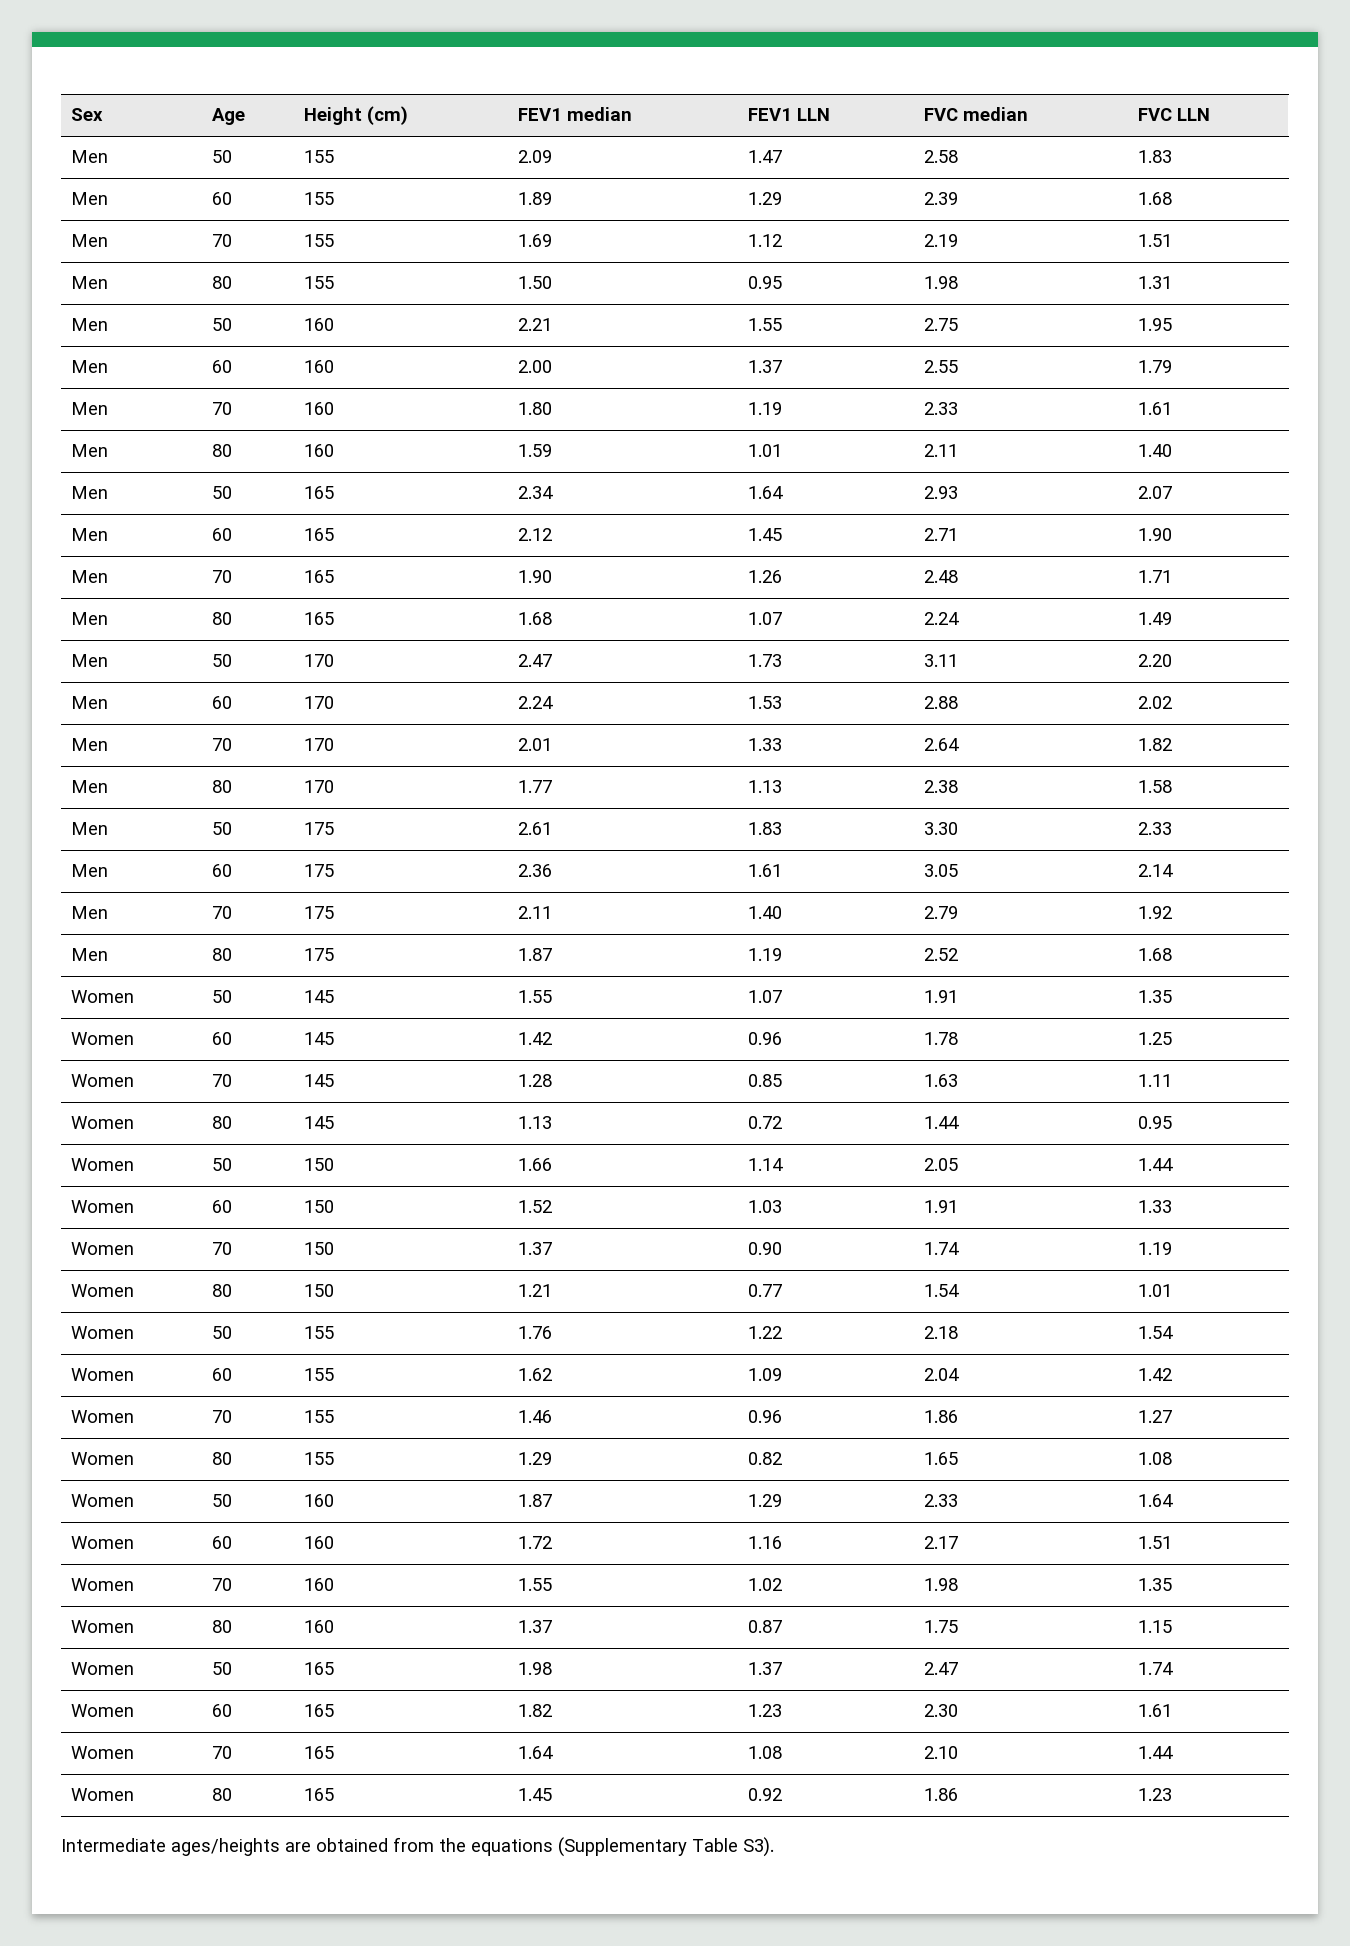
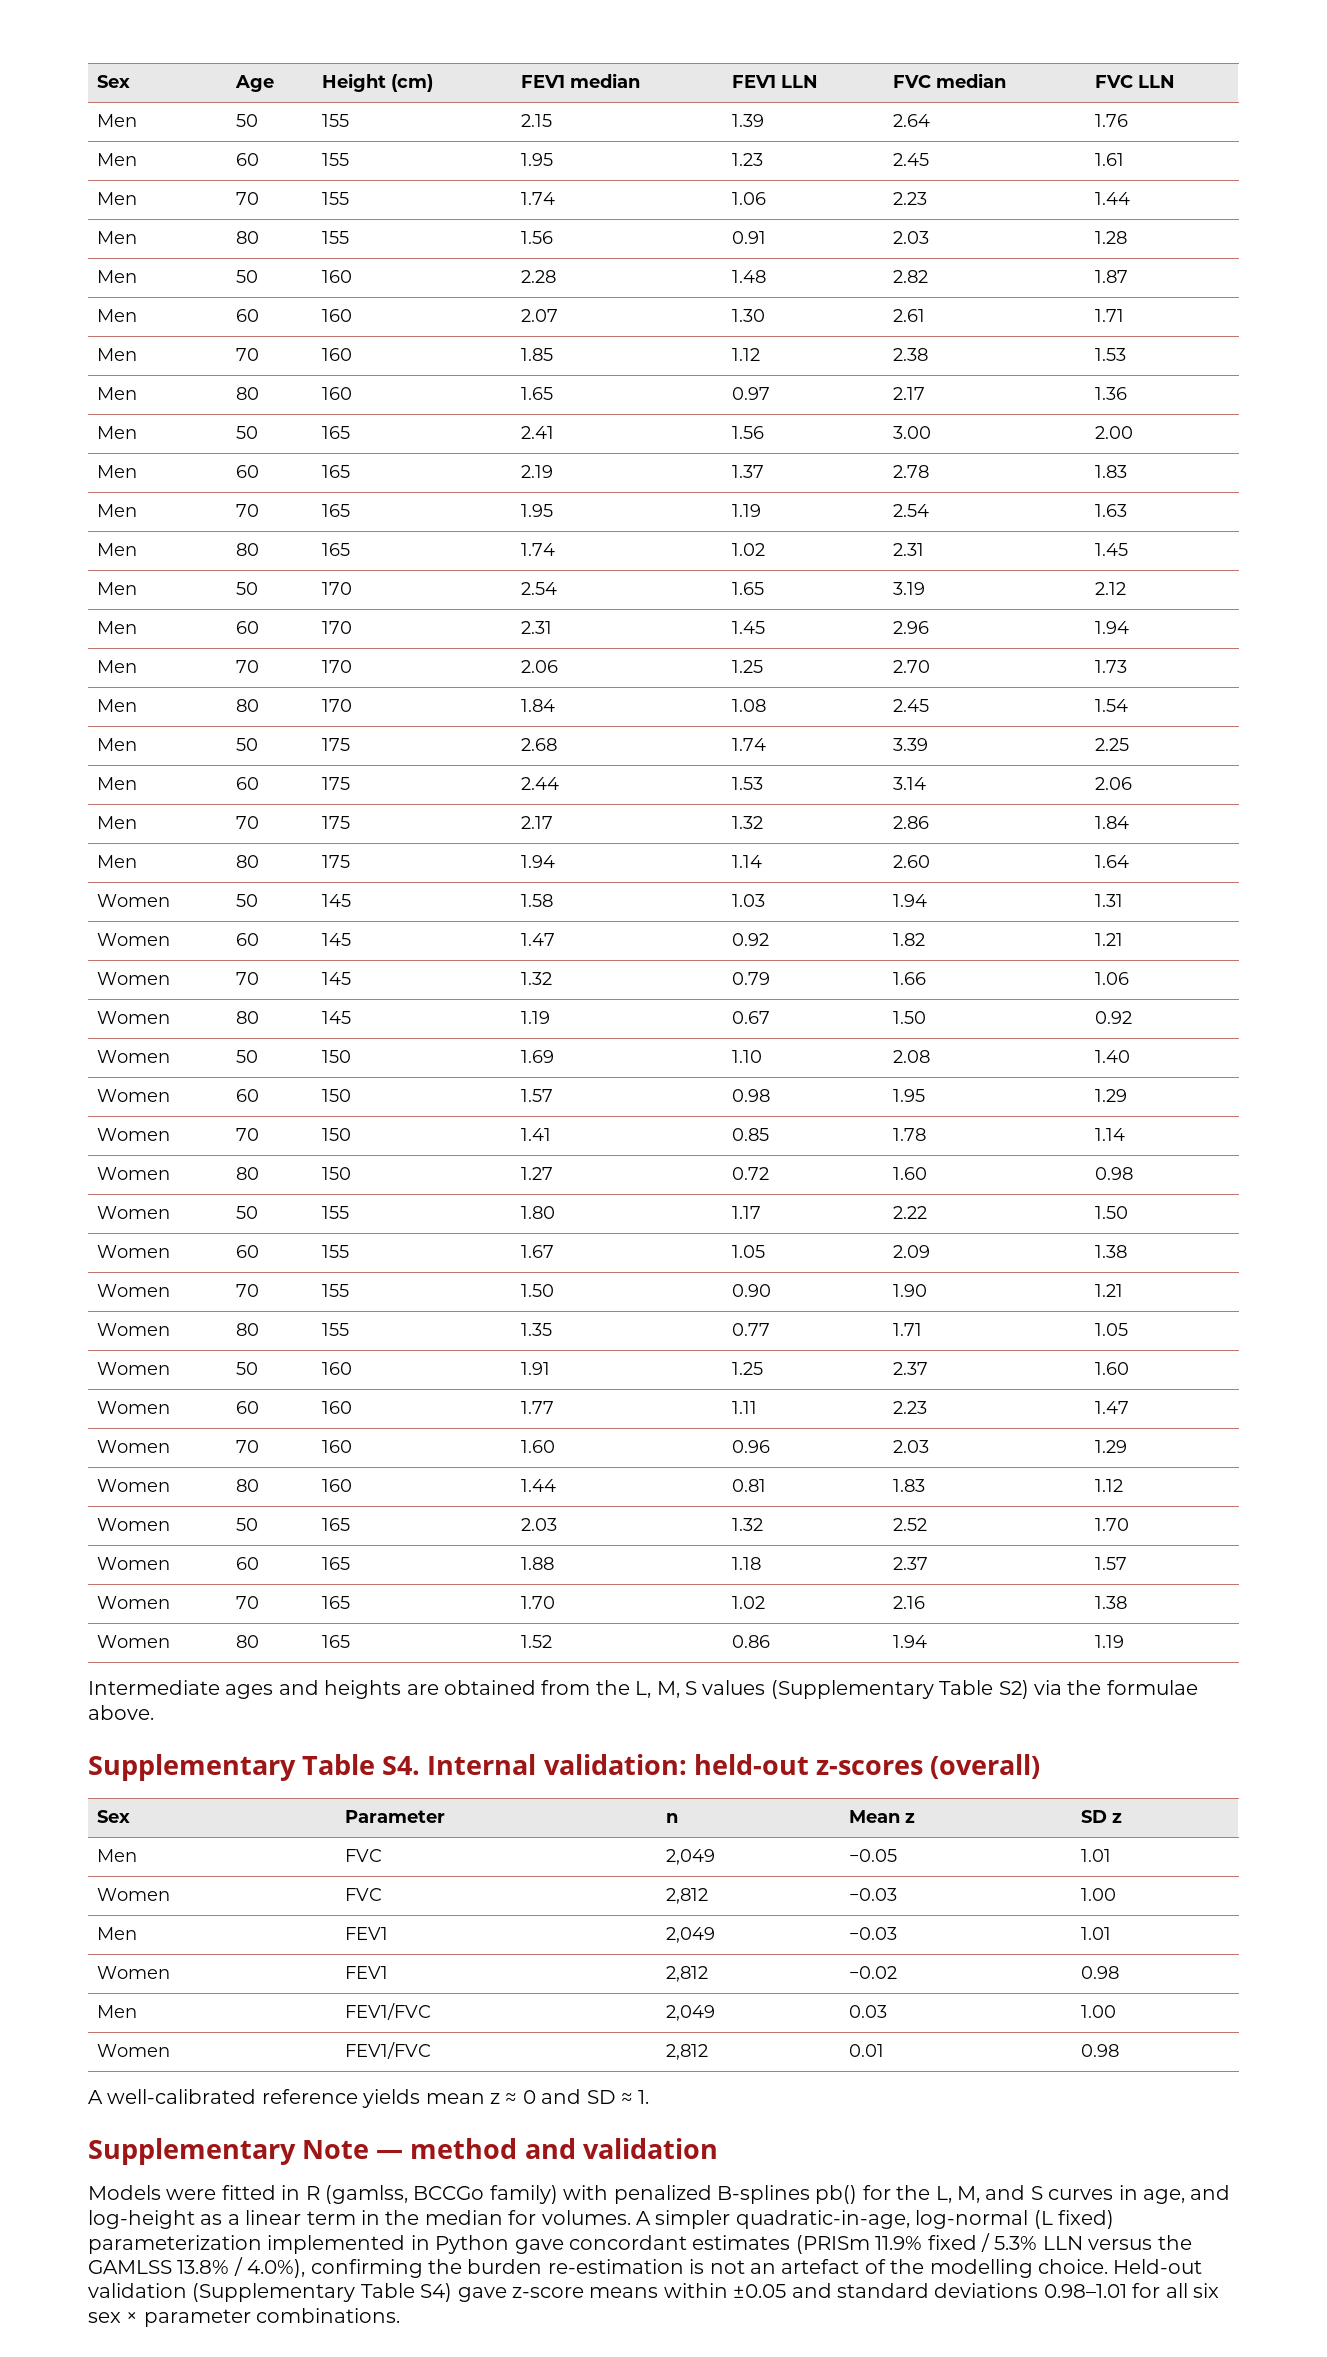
[518,150,553,163] [748,150,783,163] [924,150,959,163] [1138,150,1173,163] 2.09 | 1.47 | 2.58 | 1.83 -> [520,114,552,127] [731,114,764,127] [892,114,930,127] [1094,114,1128,127] 2.15 | 1.39 | 2.64 | 1.76
[518,192,553,205] [748,192,783,205] [924,192,959,205] [1138,192,1173,205] 1.89 | 1.29 | 2.39 | 1.68 -> [520,153,553,166] [731,153,763,166] [892,153,929,166] [1094,153,1124,166] 1.95 | 1.23 | 2.45 | 1.61
[518,234,553,247] [748,234,783,247] [924,234,959,247] [1138,234,1173,247] 1.69 | 1.12 | 2.19 | 1.51 -> [520,192,555,205] [731,192,766,205] [892,192,927,205] [1094,192,1130,205] 1.74 | 1.06 | 2.23 | 1.44
[518,276,553,289] [748,276,783,289] [924,276,959,289] [1138,276,1173,289] 1.50 | 0.95 | 1.98 | 1.31 -> [520,231,553,244] [731,231,766,244] [892,231,929,244] [1094,231,1127,244] 1.56 | 0.91 | 2.03 | 1.28
[518,318,553,331] [748,318,783,331] [924,318,959,331] [1138,318,1173,331] 2.21 | 1.55 | 2.75 | 1.95 -> [520,270,556,283] [731,270,766,283] [892,270,928,283] [1094,270,1128,283] 2.28 | 1.48 | 2.82 | 1.87
[518,360,553,373] [748,360,783,373] [924,360,959,373] [1138,360,1173,373] 2.00 | 1.37 | 2.55 | 1.79 -> [520,309,558,322] [731,309,765,322] [892,309,925,322] [1094,309,1124,322] 2.07 | 1.30 | 2.61 | 1.71
[518,402,553,415] [748,402,783,415] [924,402,959,415] [1138,402,1173,415] 1.80 | 1.19 | 2.33 | 1.61 -> [520,348,553,361] [731,348,760,361] [892,348,928,361] [1094,348,1126,361] 1.85 | 1.12 | 2.38 | 1.53
[518,444,553,457] [748,444,783,457] [924,444,959,457] [1138,444,1173,457] 1.59 | 1.01 | 2.11 | 1.40 -> [520,387,553,400] [731,387,770,400] [892,387,925,400] [1094,387,1127,400] 1.65 | 0.97 | 2.17 | 1.36
[518,486,554,499] [748,486,784,499] [924,486,959,499] [1138,486,1173,499] 2.34 | 1.64 | 2.93 | 2.07 -> [520,426,554,439] [731,426,764,439] [892,426,931,439] [1094,426,1133,439] 2.41 | 1.56 | 3.00 | 2.00
[518,528,553,541] [748,528,783,541] [924,528,959,541] [1138,528,1173,541] 2.12 | 1.45 | 2.71 | 1.90 -> [520,465,553,478] [731,465,764,478] [892,465,929,478] [1094,465,1127,478] 2.19 | 1.37 | 2.78 | 1.83
[518,570,553,583] [748,570,783,583] [924,570,959,583] [1138,570,1173,583] 1.90 | 1.26 | 2.48 | 1.71 -> [520,504,553,517] [731,504,761,517] [892,504,929,517] [1094,504,1127,517] 1.95 | 1.19 | 2.54 | 1.63
[518,612,553,625] [748,612,783,625] [924,612,960,625] [1138,612,1173,625] 1.68 | 1.07 | 2.24 | 1.49 -> [520,543,555,556] [731,543,765,556] [892,543,924,556] [1094,543,1128,556] 1.74 | 1.02 | 2.31 | 1.45
[518,654,553,667] [748,654,783,667] [924,654,959,667] [1138,654,1173,667] 2.47 | 1.73 | 3.11 | 2.20 -> [520,582,557,595] [731,582,764,595] [892,582,925,595] [1094,582,1126,595] 2.54 | 1.65 | 3.19 | 2.12
[518,696,554,709] [748,696,783,709] [924,696,959,709] [1138,696,1173,709] 2.24 | 1.53 | 2.88 | 2.02 -> [520,621,552,634] [731,621,765,634] [892,621,929,634] [1094,621,1129,634] 2.31 | 1.45 | 2.96 | 1.94
[518,738,553,751] [748,738,783,751] [924,738,960,751] [1138,738,1173,751] 2.01 | 1.33 | 2.64 | 1.82 -> [520,660,558,673] [731,660,763,673] [892,660,930,673] [1094,660,1127,673] 2.06 | 1.25 | 2.70 | 1.73
[518,780,553,793] [748,780,783,793] [924,780,959,793] [1138,780,1173,793] 1.77 | 1.13 | 2.38 | 1.58 -> [520,699,555,712] [731,699,766,712] [892,699,929,712] [1094,699,1128,712] 1.84 | 1.08 | 2.45 | 1.54
[518,822,553,835] [748,822,783,835] [924,822,959,835] [1138,822,1173,835] 2.61 | 1.83 | 3.30 | 2.33 -> [520,738,557,751] [731,738,766,751] [892,738,928,751] [1094,738,1129,751] 2.68 | 1.74 | 3.39 | 2.25
[518,864,553,877] [748,864,783,877] [924,864,959,877] [1138,864,1174,877] 2.36 | 1.61 | 3.05 | 2.14 -> [520,777,559,790] [731,777,763,790] [892,777,926,790] [1094,777,1132,790] 2.44 | 1.53 | 3.14 | 2.06
[518,906,553,919] [748,906,783,919] [924,906,959,919] [1138,906,1173,919] 2.11 | 1.40 | 2.79 | 1.92 -> [520,816,553,829] [731,816,763,829] [892,816,929,829] [1094,816,1129,829] 2.17 | 1.32 | 2.86 | 1.84
[518,948,553,961] [748,948,783,961] [924,948,959,961] [1138,948,1173,961] 1.87 | 1.19 | 2.52 | 1.68 -> [520,855,555,868] [731,855,762,868] [892,855,930,868] [1094,855,1129,868] 1.94 | 1.14 | 2.60 | 1.64
[518,990,553,1003] [748,990,783,1003] [924,990,959,1003] [1138,990,1173,1003] 1.55 | 1.07 | 1.91 | 1.35 -> [520,894,553,907] [731,894,765,907] [892,894,927,907] [1094,894,1123,907] 1.58 | 1.03 | 1.94 | 1.31
[518,1032,553,1045] [748,1032,783,1045] [924,1032,959,1045] [1138,1032,1173,1045] 1.42 | 0.96 | 1.78 | 1.25 -> [520,933,555,946] [731,933,769,946] [892,933,925,946] [1094,933,1123,946] 1.47 | 0.92 | 1.82 | 1.21
[518,1074,553,1087] [748,1074,783,1087] [924,1074,959,1087] [1138,1074,1173,1087] 1.28 | 0.85 | 1.63 | 1.11 -> [520,972,552,985] [731,972,770,985] [892,972,926,985] [1094,972,1129,985] 1.32 | 0.79 | 1.66 | 1.06
[518,1116,553,1129] [748,1116,783,1129] [924,1116,960,1129] [1138,1116,1173,1129] 1.13 | 0.72 | 1.44 | 0.95 -> [520,1011,550,1024] [731,1011,770,1024] [892,1011,926,1024] [1094,1011,1132,1024] 1.19 | 0.67 | 1.50 | 0.92
[518,1158,553,1171] [748,1158,784,1171] [924,1158,959,1171] [1138,1158,1174,1171] 1.66 | 1.14 | 2.05 | 1.44 -> [520,1050,554,1063] [731,1050,762,1063] [892,1050,930,1063] [1094,1050,1130,1063] 1.69 | 1.10 | 2.08 | 1.40
[518,1200,553,1213] [748,1200,783,1213] [924,1200,959,1213] [1138,1200,1173,1213] 1.52 | 1.03 | 1.91 | 1.33 -> [520,1089,553,1102] [731,1089,770,1102] [892,1089,925,1102] [1094,1089,1127,1102] 1.57 | 0.98 | 1.95 | 1.29
[518,1242,553,1255] [748,1242,783,1255] [924,1242,960,1255] [1138,1242,1173,1255] 1.37 | 0.90 | 1.74 | 1.19 -> [520,1128,551,1141] [731,1128,769,1141] [892,1128,926,1141] [1094,1128,1125,1141] 1.41 | 0.85 | 1.78 | 1.14
[518,1284,553,1297] [748,1284,783,1297] [924,1284,960,1297] [1138,1284,1173,1297] 1.21 | 0.77 | 1.54 | 1.01 -> [520,1167,553,1180] [731,1167,769,1180] [892,1167,927,1180] [1094,1167,1133,1180] 1.27 | 0.72 | 1.60 | 0.98
[518,1326,553,1339] [748,1326,783,1339] [924,1326,959,1339] [1138,1326,1174,1339] 1.76 | 1.22 | 2.18 | 1.54 -> [520,1206,555,1219] [731,1206,761,1219] [892,1206,927,1219] [1094,1206,1128,1219] 1.80 | 1.17 | 2.22 | 1.50
[518,1368,553,1381] [748,1368,783,1381] [924,1368,960,1381] [1138,1368,1173,1381] 1.62 | 1.09 | 2.04 | 1.42 -> [520,1245,554,1258] [731,1245,765,1258] [892,1245,930,1258] [1094,1245,1127,1258] 1.67 | 1.05 | 2.09 | 1.38
[518,1410,553,1423] [748,1410,783,1423] [924,1410,959,1423] [1138,1410,1173,1423] 1.46 | 0.96 | 1.86 | 1.27 -> [520,1284,554,1297] [731,1284,771,1297] [892,1284,927,1297] [1094,1284,1123,1297] 1.50 | 0.90 | 1.90 | 1.21
[518,1452,553,1465] [748,1452,783,1465] [924,1452,959,1465] [1138,1452,1173,1465] 1.29 | 0.82 | 1.65 | 1.08 -> [520,1323,552,1336] [731,1323,770,1336] [892,1323,922,1336] [1094,1323,1128,1336] 1.35 | 0.77 | 1.71 | 1.05
[518,1494,553,1507] [748,1494,783,1507] [924,1494,959,1507] [1138,1494,1174,1507] 1.87 | 1.29 | 2.33 | 1.64 -> [520,1362,550,1375] [731,1362,763,1375] [892,1362,928,1375] [1094,1362,1129,1375] 1.91 | 1.25 | 2.37 | 1.60
[518,1536,553,1549] [748,1536,783,1549] [924,1536,959,1549] [1138,1536,1173,1549] 1.72 | 1.16 | 2.17 | 1.51 -> [520,1401,554,1414] [731,1401,757,1414] [892,1401,927,1414] [1094,1401,1129,1414] 1.77 | 1.11 | 2.23 | 1.47
[518,1578,553,1591] [748,1578,783,1591] [924,1578,959,1591] [1138,1578,1173,1591] 1.55 | 1.02 | 1.98 | 1.35 -> [520,1440,555,1453] [731,1440,770,1453] [892,1440,929,1453] [1094,1440,1127,1453] 1.60 | 0.96 | 2.03 | 1.29
[518,1620,553,1633] [748,1620,783,1633] [924,1620,959,1633] [1138,1620,1173,1633] 1.37 | 0.87 | 1.75 | 1.15 -> [520,1479,556,1492] [731,1479,766,1492] [892,1479,925,1492] [1094,1479,1123,1492] 1.44 | 0.81 | 1.83 | 1.12
[518,1662,553,1675] [748,1662,783,1675] [924,1662,959,1675] [1138,1662,1174,1675] 1.98 | 1.37 | 2.47 | 1.74 -> [520,1518,557,1531] [731,1518,763,1531] [892,1518,927,1531] [1094,1518,1129,1531] 2.03 | 1.32 | 2.52 | 1.70
[518,1704,553,1717] [748,1704,783,1717] [924,1704,959,1717] [1138,1704,1173,1717] 1.82 | 1.23 | 2.30 | 1.61 -> [520,1557,554,1570] [731,1557,761,1570] [892,1557,928,1570] [1094,1557,1127,1570] 1.88 | 1.18 | 2.37 | 1.57
[518,1746,554,1759] [748,1746,783,1759] [924,1746,959,1759] [1138,1746,1174,1759] 1.64 | 1.08 | 2.10 | 1.44 -> [520,1596,555,1609] [731,1596,765,1609] [892,1596,925,1609] [1094,1596,1127,1609] 1.70 | 1.02 | 2.16 | 1.38
[518,1788,553,1801] [748,1788,783,1801] [924,1788,959,1801] [1138,1788,1173,1801] [61,1837,774,1857] 1.45 | 0.92 | 1.86 | 1.23 // Intermediate ages/heights are obtained from the equations (Supplementary Table S3). -> [520,1635,552,1648] [731,1635,770,1648] [892,1635,927,1648] [1094,1635,1124,1648] [88,1680,1198,1699] [88,1705,154,1720] [88,1754,1041,1781] [96,1810,130,1823] [344,1810,445,1823] [665,1813,678,1823] [848,1810,915,1823] [1080,1810,1122,1823] [96,1849,137,1862] [344,1849,382,1862] [665,1849,715,1865] [848,1849,897,1862] [1080,1849,1111,1862] [96,1888,170,1901] [344,1888,382,1901] [665,1888,708,1904] [848,1888,897,1901] [1080,1888,1116,1901] [96,1927,137,1940] [344,1927,388,1940] [665,1927,715,1943] [848,1927,897,1940] [1080,1927,1111,1940] [96,1966,170,1979] [344,1966,388,1979] [665,1966,708,1982] [848,1966,897,1979] [1080,1966,1119,1979] [96,2005,137,2018] [344,2003,431,2020] [665,2005,715,2021] [848,2005,887,2018] [1080,2005,1116,2018] [96,2044,170,2057] [344,2042,431,2059] [665,2044,708,2060] [848,2044,884,2057] [1080,2044,1119,2057] [88,2089,650,2108] [88,2138,718,2165] [88,2185,1231,2204] [88,2210,1114,2229] [88,2233,1192,2254] [88,2257,1203,2278] [88,2283,1219,2302] [88,2308,401,2327] 1.52 | 0.86 | 1.94 | 1.19 // Intermediate ages and heights are obtained from the L, M, S values (Supplementary Table S2) via the formulae above. // Supplementary Table S4. Internal validation: held-out z-scores (overall) // Sex | Parameter | n | Mean z | SD z // Men | FVC | 2,049 | −0.05 | 1.01 // Women | FVC | 2,812 | −0.03 | 1.00 // Men | FEV1 | 2,049 | −0.03 | 1.01 // Women | FEV1 | 2,812 | −0.02 | 0.98 // Men | FEV1/FVC | 2,049 | 0.03 | 1.00 // Women | FEV1/FVC | 2,812 | 0.01 | 0.98 // A well-calibrated reference yields mean z ≈ 0 and SD ≈ 1. // Supplementary Note — method and validation // Models were fitted in R (gamlss, BCCGo family) with penalized B-splines pb() for the L, M, and S curves in age, and log-height as a linear term in the median for volumes. A simpler quadratic-in-age, log-normal (L fixed) parameterization implemented in Python gave concordant estimates (PRISm 11.9% fixed / 5.3% LLN versus the GAMLSS 13.8% / 4.0%), confirming the burden re-estimation is not an artefact of the modelling choice. Held-out validation (Supplementary Table S4) gave z-score means within ±0.05 and standard deviations 0.98–1.01 for all six sex × parameter combinations.

